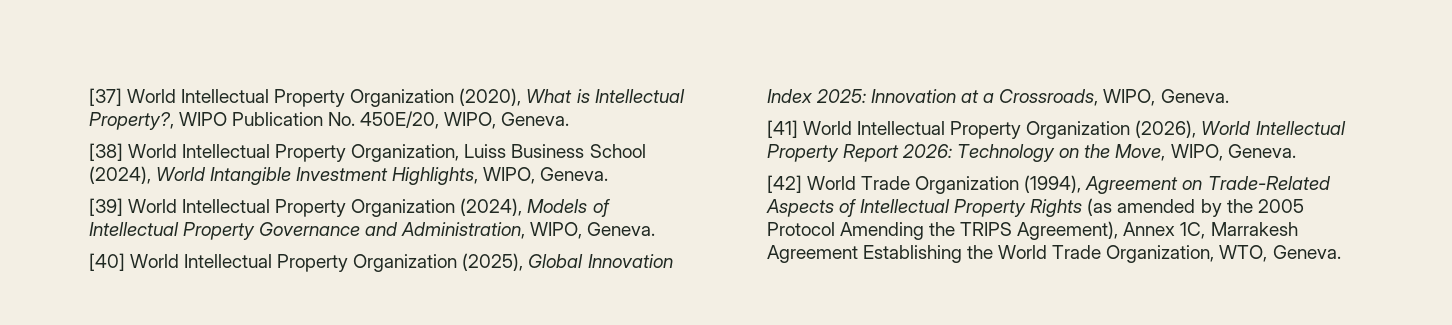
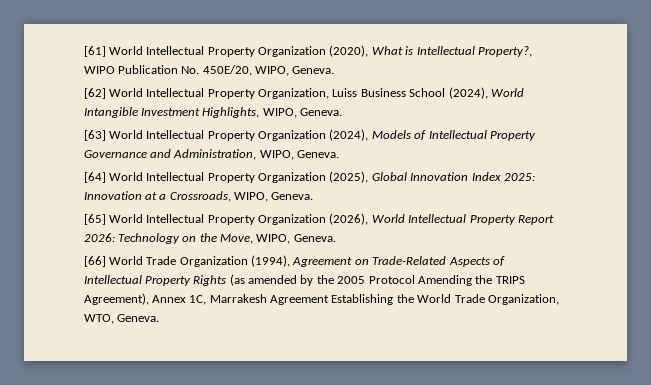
[88,88,122,106] [37] -> [83,46,106,57] [61]
[88,143,123,161] [38] -> [83,88,106,99] [62]
[88,198,123,216] [39] -> [83,130,106,141] [63]
[88,253,125,271] [40] -> [83,172,106,183] [64]
[766,120,798,138] [41] -> [83,214,106,225] [65]
[766,175,802,193] [42] -> [83,256,106,267] [66]

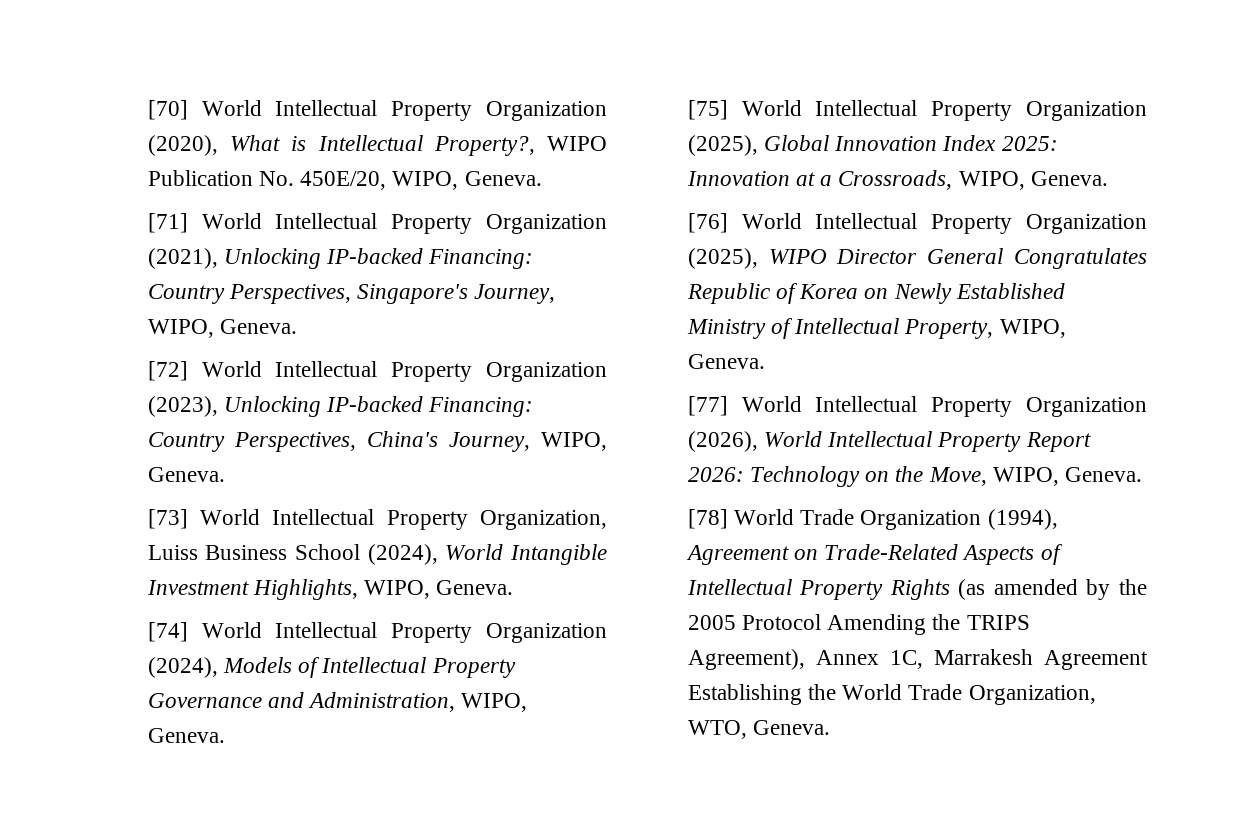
[83,46,106,57] [61] -> [147,100,188,120] [70]
[83,88,106,99] [62] -> [147,213,607,234] [147,248,534,269] [147,284,556,304] [147,319,297,338] [147,361,607,382] [147,396,534,417] [147,431,607,452] [147,467,225,482] [147,509,188,529] [71] World Intellectual Property Organization (2021), Unlocking IP-backed Financing: Country Perspectives, Singapore's Journey, WIPO, Geneva. // [72] World Intellectual Property Organization (2023), Unlocking IP-backed Financing: Country Perspectives, China's Journey, WIPO, Geneva. // [73]
[83,130,106,141] [63] -> [147,622,188,642] [74]
[83,172,106,183] [64] -> [687,100,728,120] [75]
[83,214,106,225] [65] -> [687,213,1147,234] [687,248,1147,269] [686,283,1065,304] [686,318,1066,339] [687,354,765,369] [687,396,728,416] [76] World Intellectual Property Organization (2025), WIPO Director General Congratulates Republic of Korea on Newly Established Ministry of Intellectual Property, WIPO, Geneva. // [77]
[83,256,106,267] [66] -> [687,509,728,529] [78]

